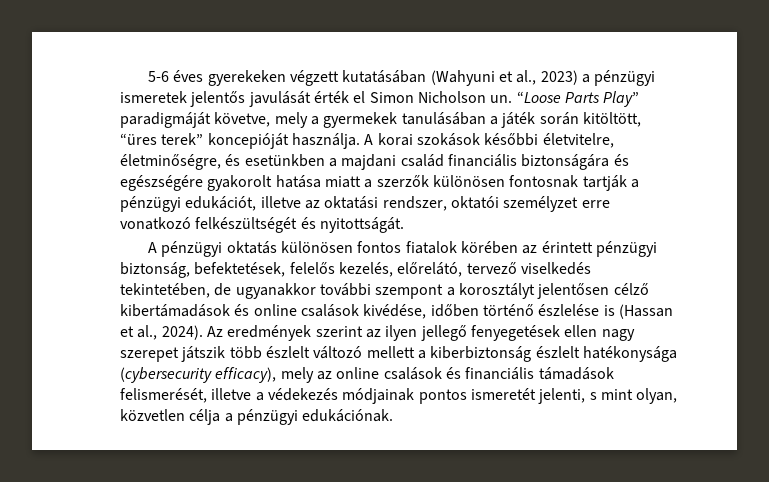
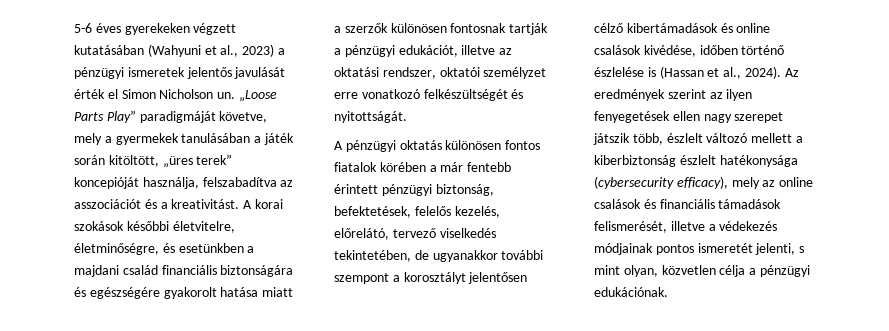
[516,91,561,103] “Loose -> [238,90,277,102] „Loose
[120,133,157,145] “üres -> [162,156,193,168] „üres
[291,133,360,149] használja. -> [142,177,294,189] [74,199,240,209] használja, felszabadítva az asszociációt és a kreativitást.
[522,245,538,254] az -> [429,162,512,172] a már fentebb
[420,325,467,341] jellegő -> (753, 95) none
[229,346,262,359] több -> [632,133,663,145] több,

